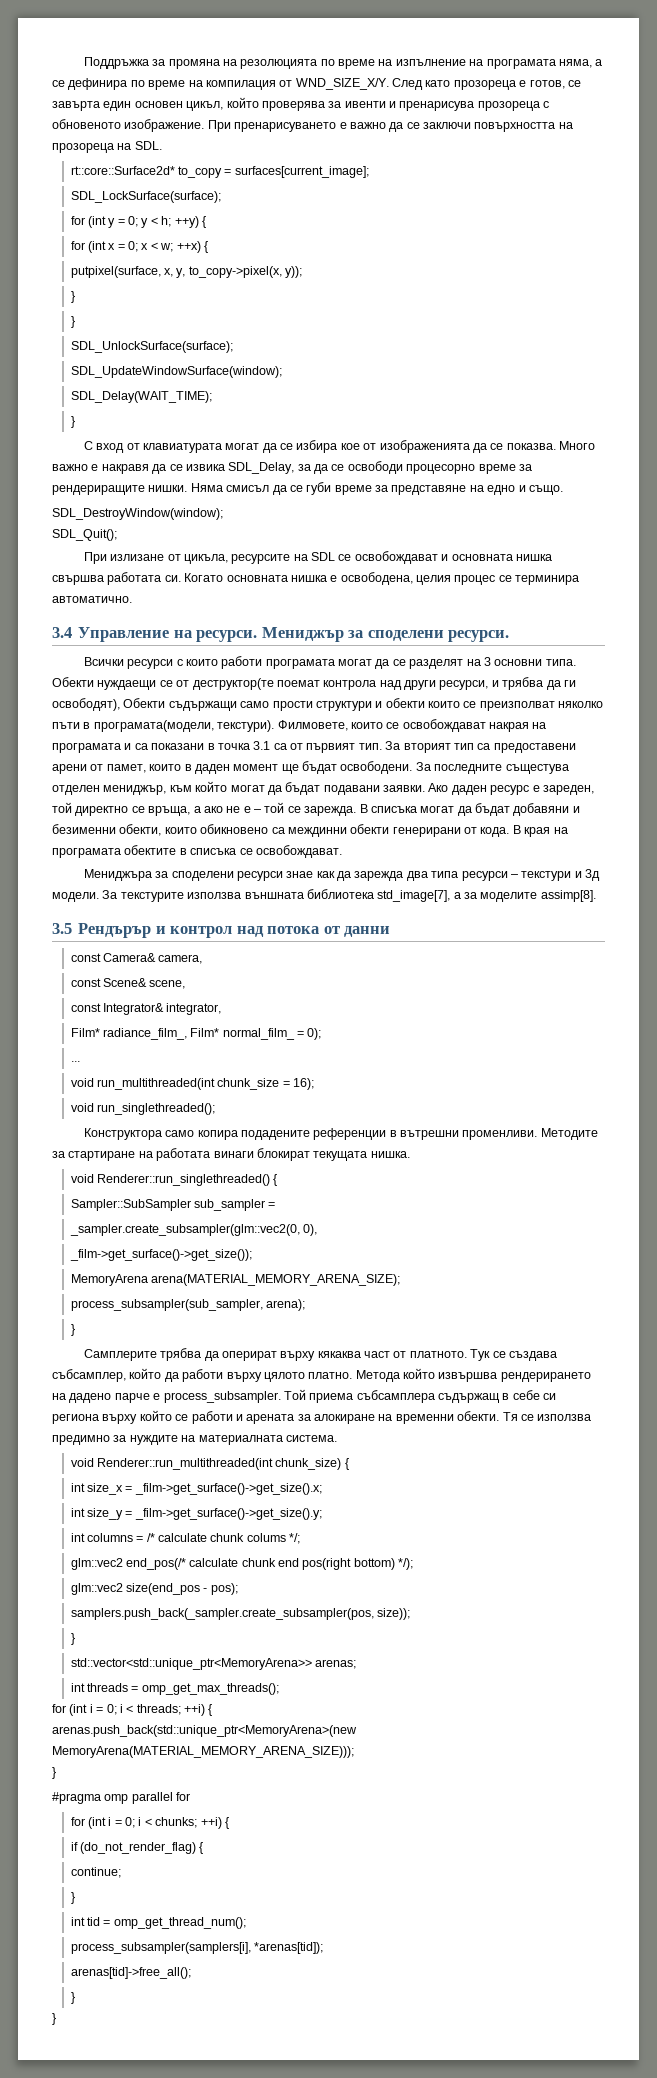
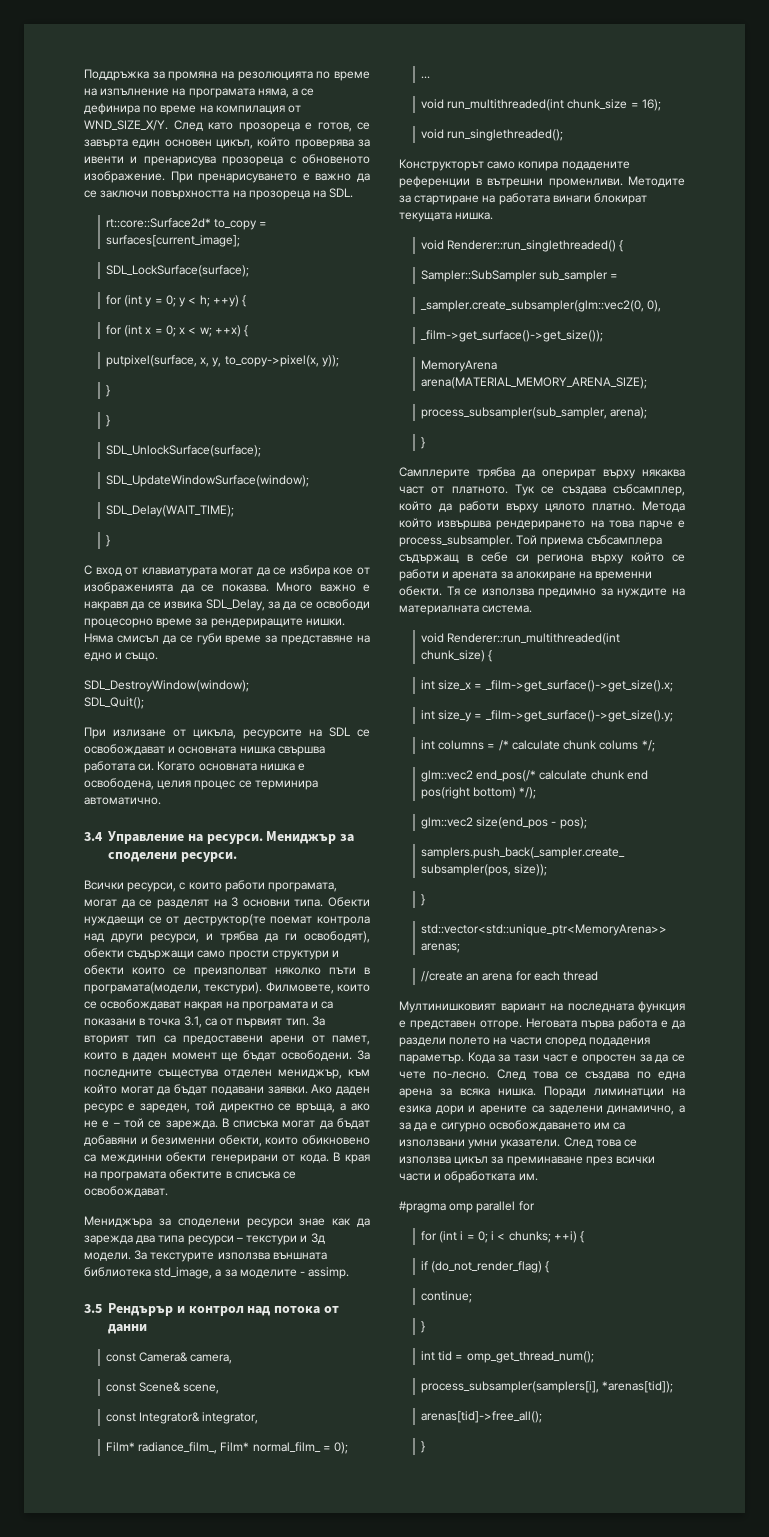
[127,659,174,669] ресурси -> [127,882,177,892] ресурси,
[265,659,335,669] програмата -> [268,882,338,892] програмата,
[123,698,166,708] Обекти -> [84,948,124,958] oбекти
[253,741,271,750] 3.1 -> [183,1016,202,1028] 3.1,
[377,890,451,902] std_image[7], -> [154,1267,213,1279] std_image,
[540,890,596,902] assimp[8]. -> [300,1267,350,1279] - assimp.
[83,1128,162,1140] Конструктора -> [399,159,484,171] Конструкторът
[317,1351,361,1358] кякаква -> [642,469,685,477] някаква
[69,1393,112,1403] дадено -> [608,520,634,528] това
[70,1683,279,1695] [52,1704,213,1716] [52,1725,357,1737] [52,1746,354,1758] [52,1767,56,1779] int threads = omp_get_max_threads(); // for (int i = 0; i < threads; ++i) { // arenas.push_back(std::unique_ptr<MemoryArena>(new MemoryArena(MATERIAL_MEMORY_ARENA_SIZE))); // } -> [421,971,599,982] [399,1001,685,1013] [399,1018,685,1030] [399,1037,651,1047] [399,1052,685,1064] [399,1069,685,1080] [399,1086,685,1098] [399,1105,685,1115] [399,1120,626,1132] [399,1137,638,1149] [399,1156,656,1166] [399,1171,538,1183] //create an arena for each thread // Мултинишковият вариант на последната функция е представен отгоре. Неговата първа работа е да раздели полето на части според подадения параметър. Кода за тази част е опростен за да се чете по-лесно. След това се създава по една арена за всяка нишка. Поради лиминатции на езика дори и арените са заделени динамично, а за да е сигурно освобождаването им са използвани умни указатели. След това се използва цикъл за преминаване през всички части и обработката им.
[52,2013,56,2025] // } -> (426, 1447) none

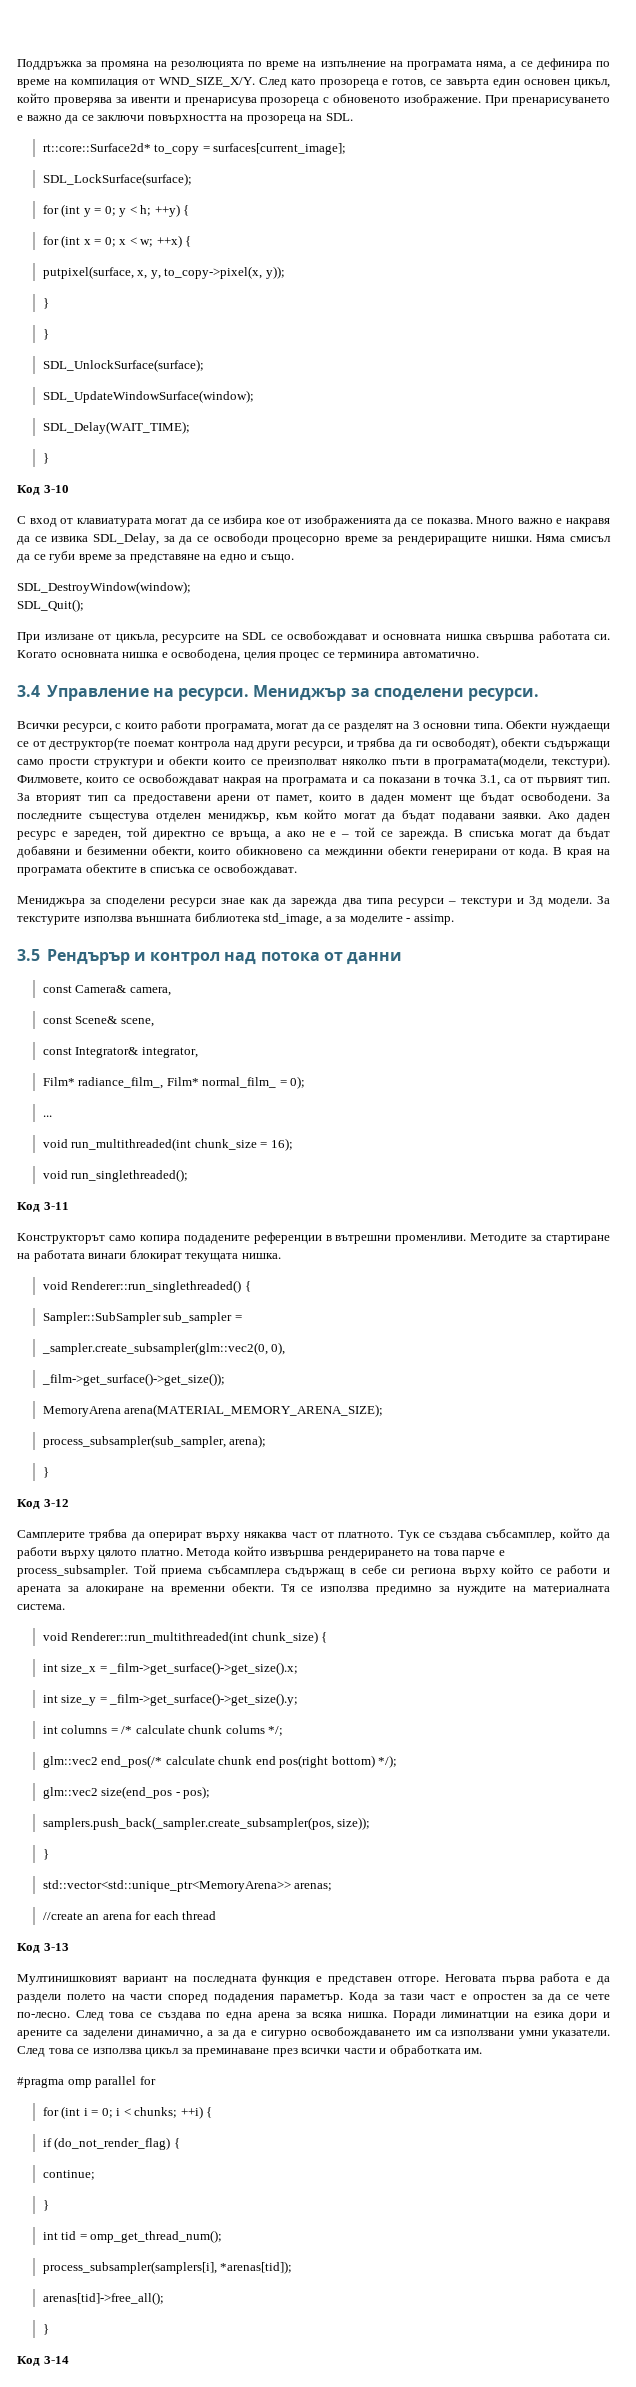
(111, 541) none -> [17,485,69,495] // Код 3-10
(564, 135) none -> [17,1202,69,1212] // Код 3-11
(426, 443) none -> [17,1499,69,1509] // Код 3-12
(599, 976) none -> [17,1943,69,1953] // Код 3-13
(426, 1447) none -> [17,2356,69,2366] // Код 3-14

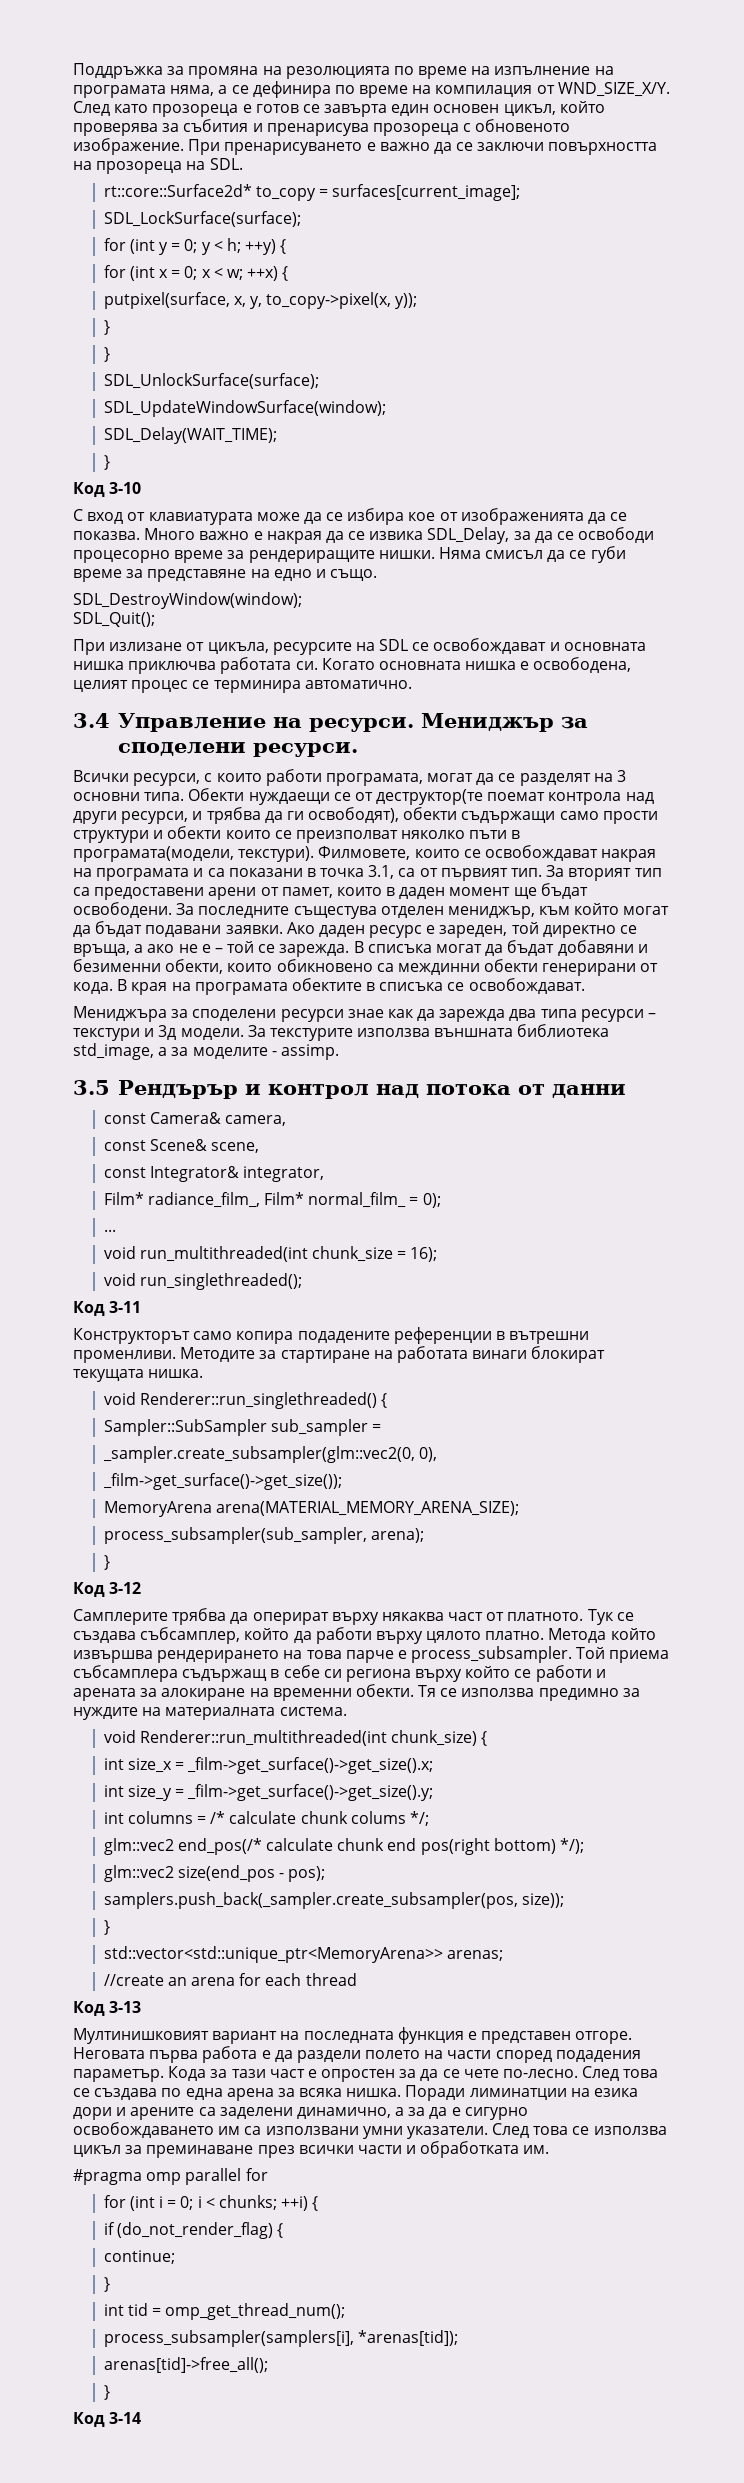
[392,79,427,88] готов, -> [255,104,299,113] готов
[130,97,170,103] ивенти -> [183,119,249,132] събития
[155,518,188,524] могат -> [256,512,300,521] може
[566,518,610,527] накравя -> [266,531,322,544] накрая
[486,634,534,643] свършва -> [128,661,217,674] приключва
[243,652,276,661] целия -> [73,680,128,692] целият

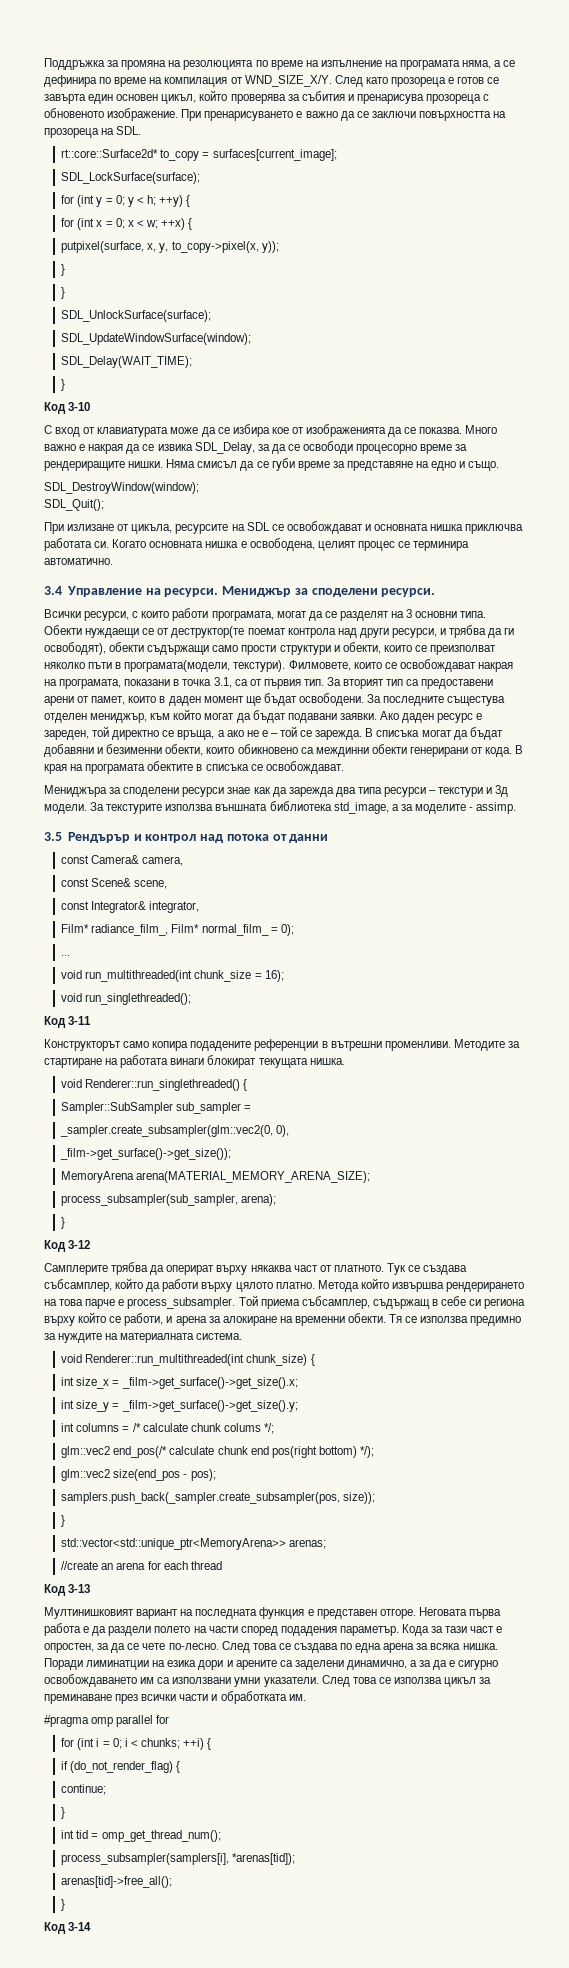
[167,826,222,839] обекти -> [342,642,381,654] обекти,
[96,868,225,881] програмата и са -> [59,679,122,689] програмата,
[440,868,508,881] първият -> [263,679,301,689] първия
[73,1665,178,1682] събсамплера -> [301,1296,370,1309] събсамплер,
[535,1665,606,1682] [73,1688,136,1701] работи и арената -> [124,1313,207,1326] работи, и арена
[321,2069,396,2082] опростен -> [44,1643,94,1653] опростен,

